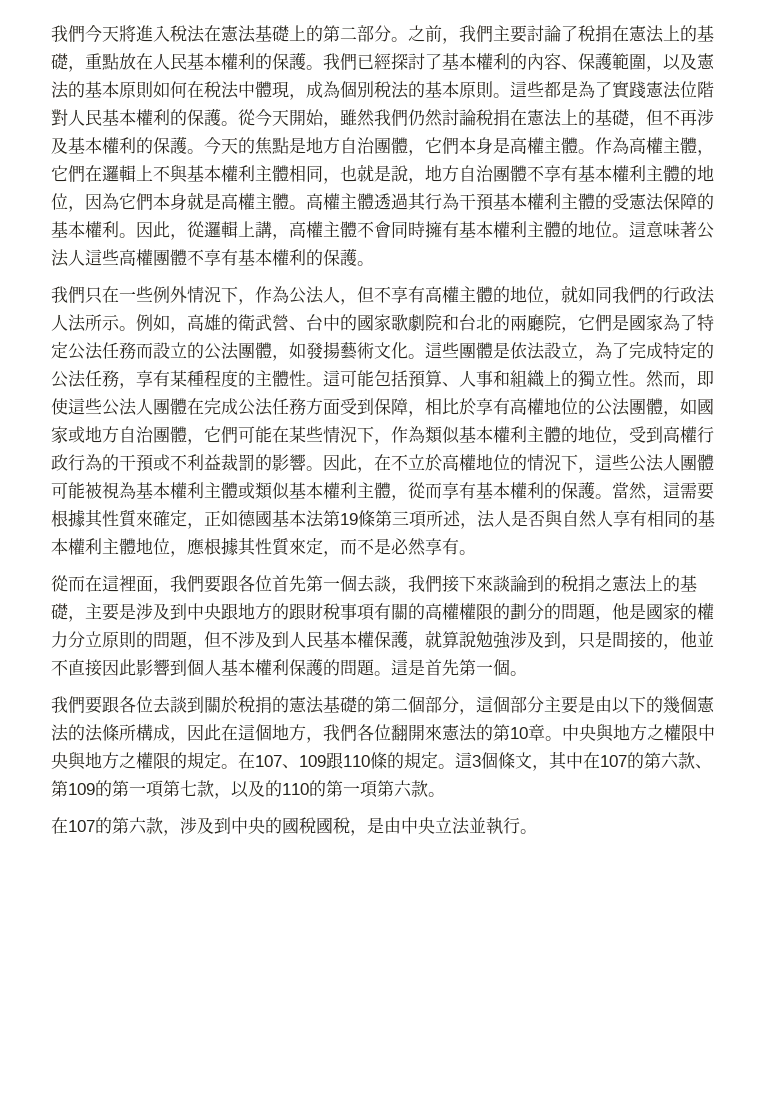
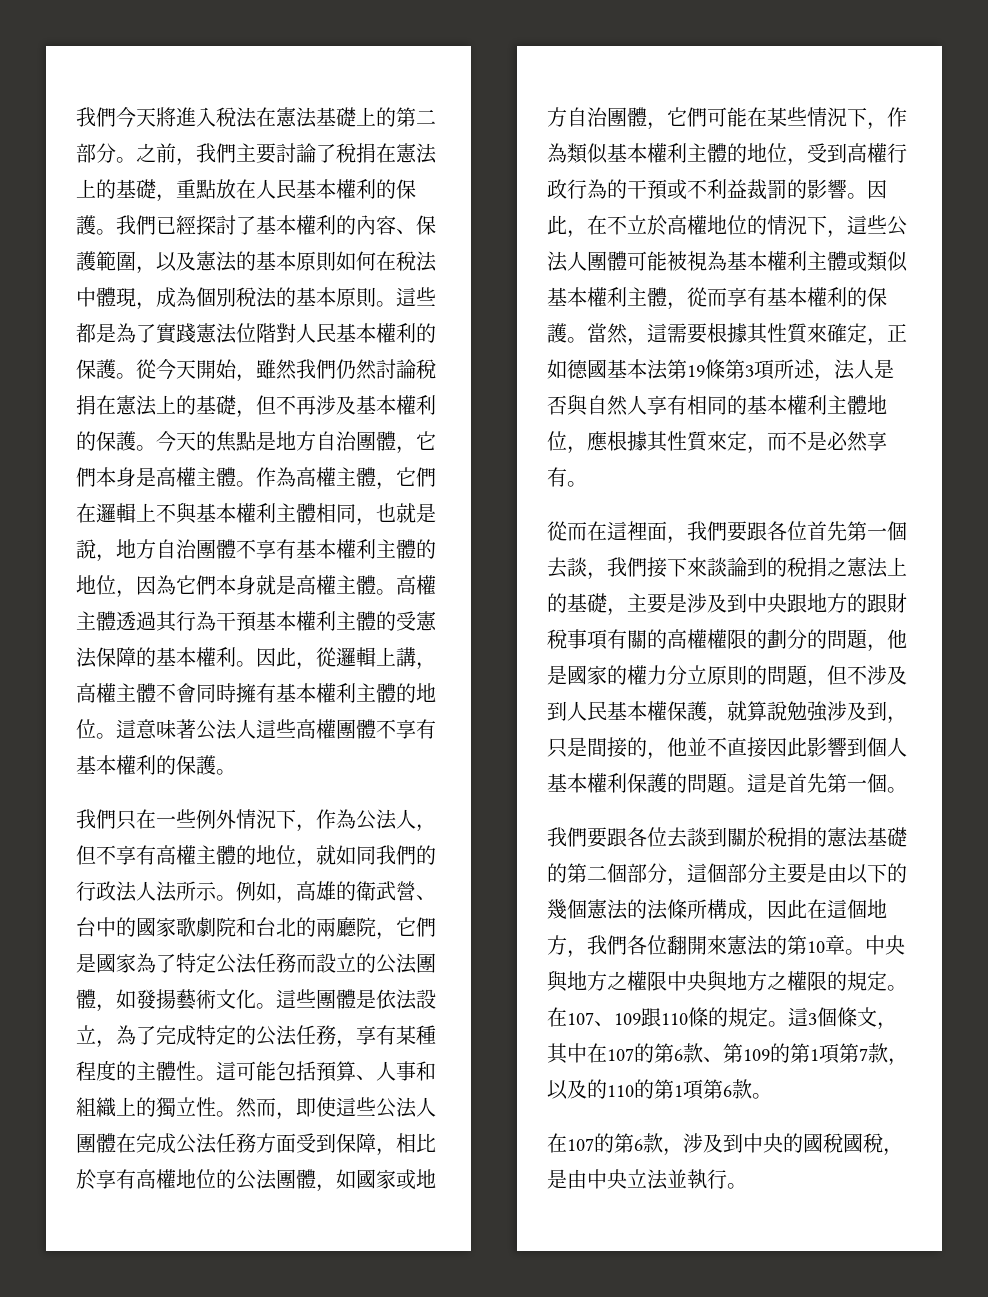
[392,511,409,525] 三 -> [745,365,754,377] 3
[661,752,679,769] 六 -> [674,1049,683,1061] 6
[129,780,197,798] 一項第七 -> [810,1043,868,1064] 1項第7
[343,780,412,798] 一項第六 -> [674,1079,732,1100] 1項第6
[129,817,147,834] 六 -> [634,1139,643,1151] 6

